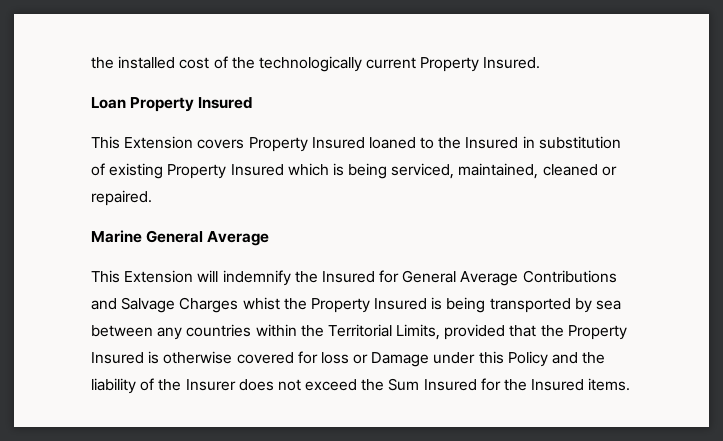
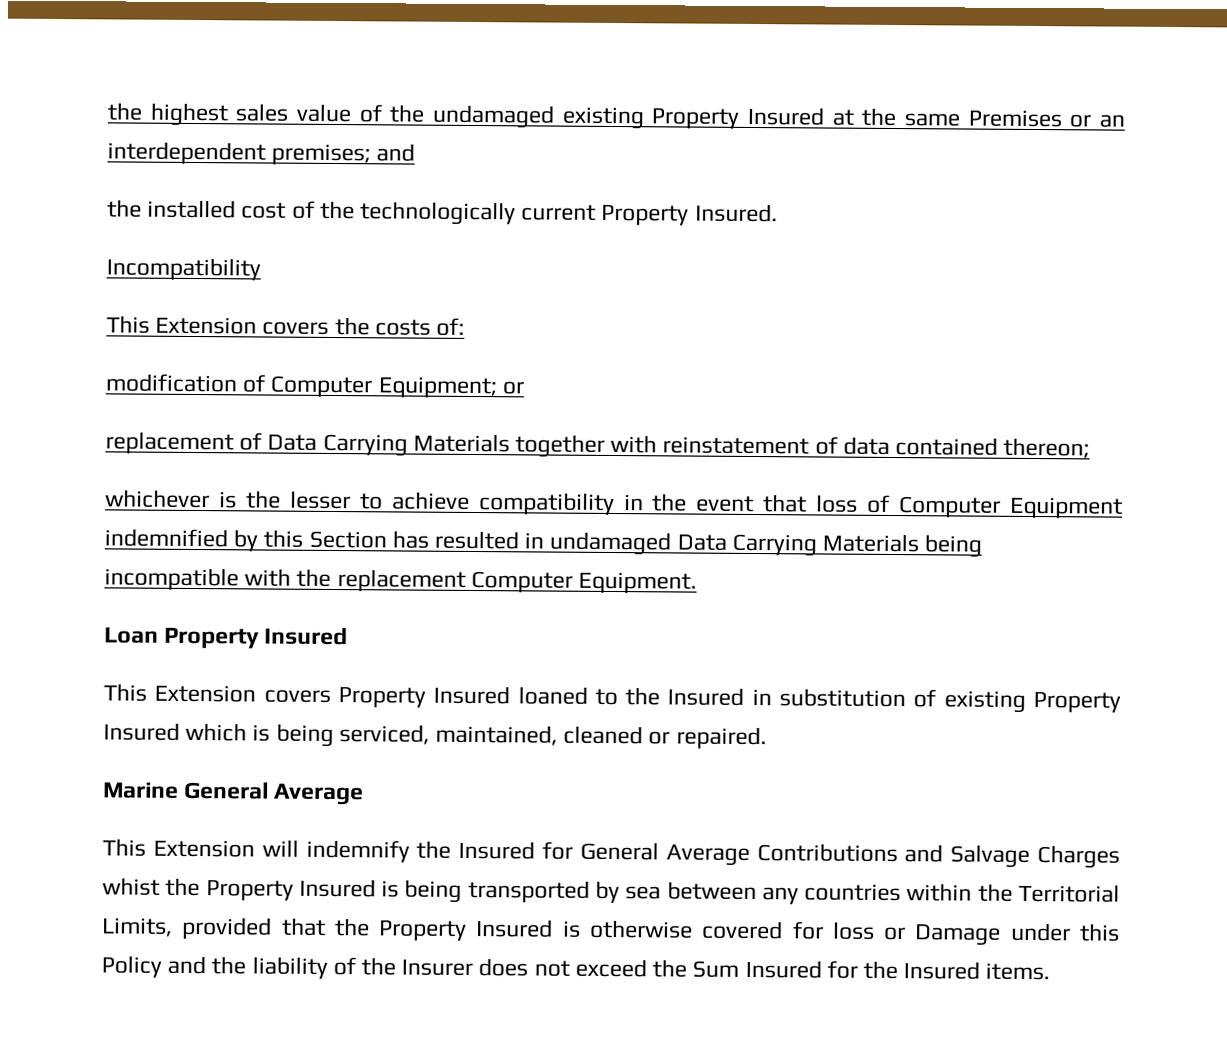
[91,57,114,69] the -> [107,102,1125,130] [107,141,416,166] [107,199,142,218] the highest sales value of the undamaged existing Property Insured at the same Premises or an interdependent premises; and // the
(541, 63) none -> [106,257,261,281] [106,315,466,336] [105,373,525,399] [105,431,1091,459] [105,489,1123,519] [104,528,983,558] [104,567,698,594] // Incompatibility // This Extension covers the costs of: // modification of Computer Equipment; or // replacement of Data Carrying Materials together with reinstatement of data contained thereon; // whichever is the lesser to achieve compatibility in the event that loss of Computer Equipment indemnified by this Section has resulted in undamaged Data Carrying Materials being incompatible with the replacement Computer Equipment.

